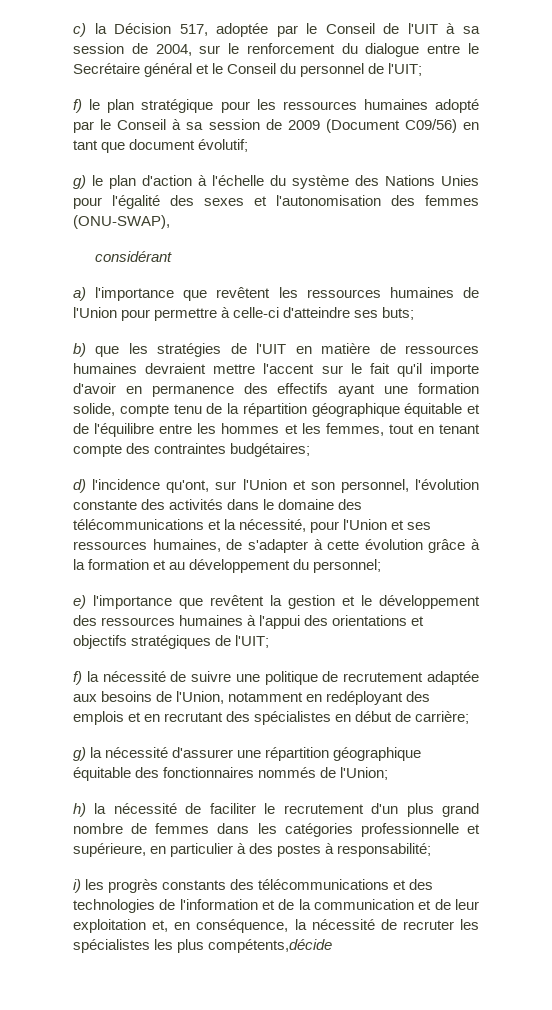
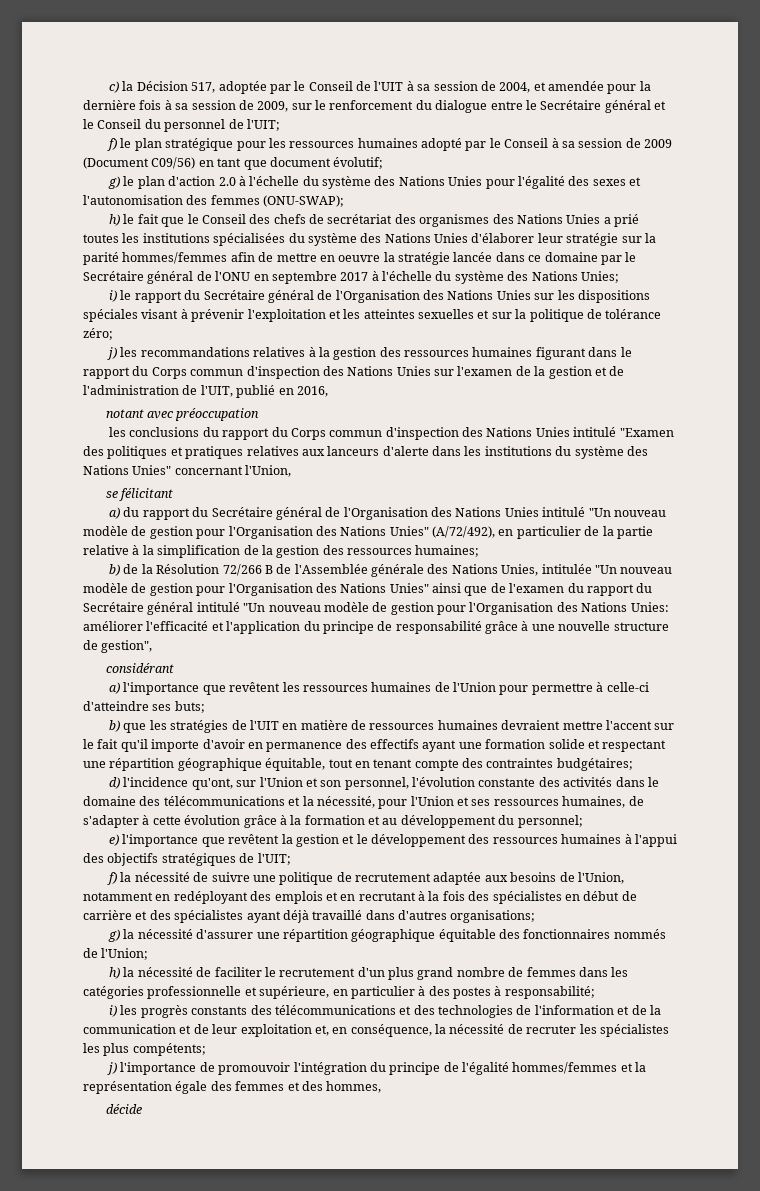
(192, 50) none -> [533,81,651,94] [83,100,289,112] et amendée pour la dernière fois à sa session de 2009,
(192, 180) none -> [218,177,236,186] 2.0
[73,215,170,229] (ONU-SWAP), -> [263,195,345,207] [109,214,640,227] [83,233,656,246] [83,252,637,265] [83,271,619,284] [109,290,650,303] [83,309,662,322] [83,328,113,340] [107,347,632,360] [83,366,625,379] [83,385,328,398] [105,408,260,421] [109,427,674,440] [83,446,648,459] [83,465,292,477] [105,488,173,501] [109,507,666,520] [83,526,653,539] [83,545,480,558] [109,564,673,577] [83,583,653,596] [83,602,669,615] [83,621,669,634] [83,640,153,653] (ONU-SWAP); // h) le fait que le Conseil des chefs de secrétariat des organismes des Nations Unies a prié toutes les institutions spécialisées du système des Nations Unies d'élaborer leur stratégie sur la parité hommes/femmes afin de mettre en oeuvre la stratégie lancée dans ce domaine par le Secrétaire général de l'ONU en septembre 2017 à l'échelle du système des Nations Unies; // i) le rapport du Secrétaire général de l'Organisation des Nations Unies sur les dispositions spéciales visant à prévenir l'exploitation et les atteintes sexuelles et sur la politique de tolérance zéro; // j) les recommandations relatives à la gestion des ressources humaines figurant dans le rapport du Corps commun d'inspection des Nations Unies sur l'examen de la gestion et de l'administration de l'UIT, publié en 2016, // notant avec préoccupation // les conclusions du rapport du Corps commun d'inspection des Nations Unies intitulé "Examen des politiques et pratiques relatives aux lanceurs d'alerte dans les institutions du système des Nations Unies" concernant l'Union, // se félicitant // a) du rapport du Secrétaire général de l'Organisation des Nations Unies intitulé "Un nouveau modèle de gestion pour l'Organisation des Nations Unies" (A/72/492), en particulier de la partie relative à la simplification de la gestion des ressources humaines; // b) de la Résolution 72/266 B de l'Assemblée générale des Nations Unies, intitulée "Un nouveau modèle de gestion pour l'Organisation des Nations Unies" ainsi que de l'examen du rapport du Secrétaire général intitulé "Un nouveau modèle de gestion pour l'Organisation des Nations Unies: améliorer l'efficacité et l'application du principe de responsabilité grâce à une nouvelle structure de gestion",
[73,403,480,417] [73,423,384,437] solide, compte tenu de la répartition géographique équitable et de l'équilibre entre les hommes et les femmes, -> [548,739,667,752] [83,758,326,771] solide et respectant une répartition géographique équitable,
[332,615,425,626] orientations et -> (104, 858) none
(224, 717) none -> [418,891,465,901] à la fois
[415,711,470,724] carrière; -> [83,910,536,923] carrière et des spécialistes ayant déjà travaillé dans d'autres organisations;
[208,939,333,953] compétents,décide -> [132,1043,206,1056] [107,1062,647,1075] [83,1081,382,1094] [105,1104,142,1114] compétents; // j) l'importance de promouvoir l'intégration du principe de l'égalité hommes/femmes et la représentation égale des femmes et des hommes, // décide

